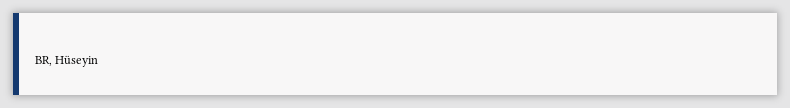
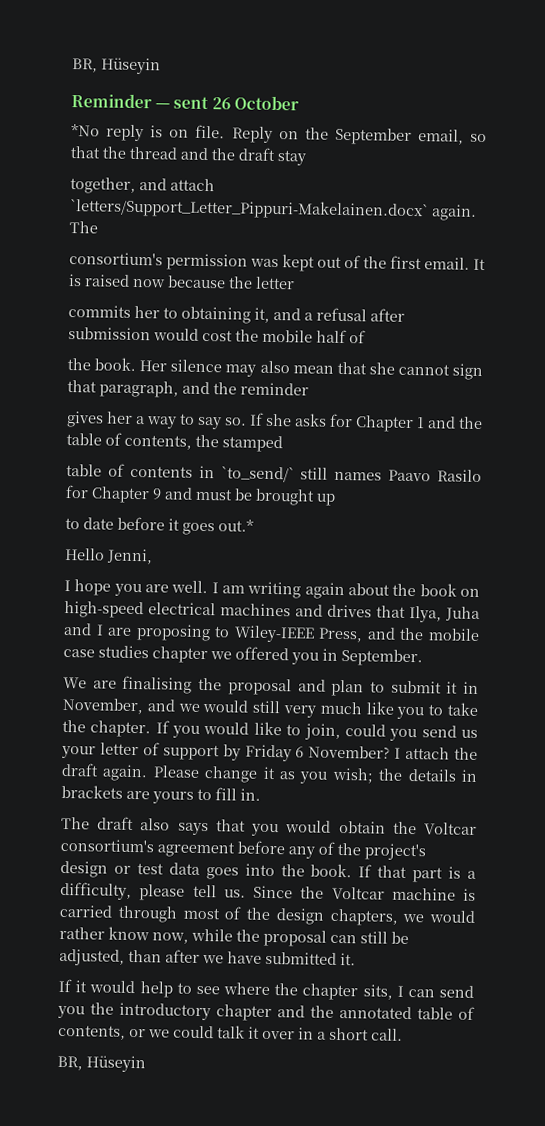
[35,55,99,67] BR, Hüseyin -> [72,57,161,75] [71,93,299,111] [71,124,487,145] [70,146,306,166] [70,177,215,194] [70,198,477,221] [69,221,98,234] [69,252,486,272] [68,274,295,290] [68,305,405,324] [68,327,366,344] [67,357,484,381] [67,380,309,398] [66,411,483,433] [66,432,283,453] [66,463,482,483] [65,485,336,506] [65,516,254,536] [65,547,153,565] [64,579,480,600] [64,600,480,623] [63,622,480,643] [63,645,423,667] [63,675,479,697] [62,697,479,720] [62,719,479,742] [61,742,478,762] [61,762,478,784] [61,784,261,804] [61,816,478,837] [60,838,426,861] [60,860,477,883] [60,881,476,901] [59,904,475,926] [59,926,409,947] [59,948,356,966] [58,978,475,1001] [57,1002,475,1022] [58,1024,403,1041] [57,1055,146,1073] BR, Hüseyin // Reminder — sent 26 October // *No reply is on file. Reply on the September email, so that the thread and the draft stay // together, and attach `letters/Support_Letter_Pippuri-Makelainen.docx` again. The // consortium's permission was kept out of the first email. It is raised now because the letter // commits her to obtaining it, and a refusal after submission would cost the mobile half of // the book. Her silence may also mean that she cannot sign that paragraph, and the reminder // gives her a way to say so. If she asks for Chapter 1 and the table of contents, the stamped // table of contents in `to_send/` still names Paavo Rasilo for Chapter 9 and must be brought up // to date before it goes out.* // Hello Jenni, // I hope you are well. I am writing again about the book on high-speed electrical machines and drives that Ilya, Juha and I are proposing to Wiley-IEEE Press, and the mobile case studies chapter we offered you in September. // We are finalising the proposal and plan to submit it in November, and we would still very much like you to take the chapter. If you would like to join, could you send us your letter of support by Friday 6 November? I attach the draft again. Please change it as you wish; the details in brackets are yours to fill in. // The draft also says that you would obtain the Voltcar consortium's agreement before any of the project's design or test data goes into the book. If that part is a difficulty, please tell us. Since the Voltcar machine is carried through most of the design chapters, we would rather know now, while the proposal can still be adjusted, than after we have submitted it. // If it would help to see where the chapter sits, I can send you the introductory chapter and the annotated table of contents, or we could talk it over in a short call. // BR, Hüseyin

